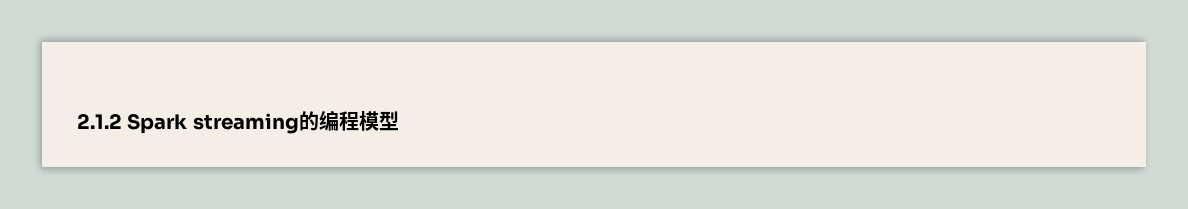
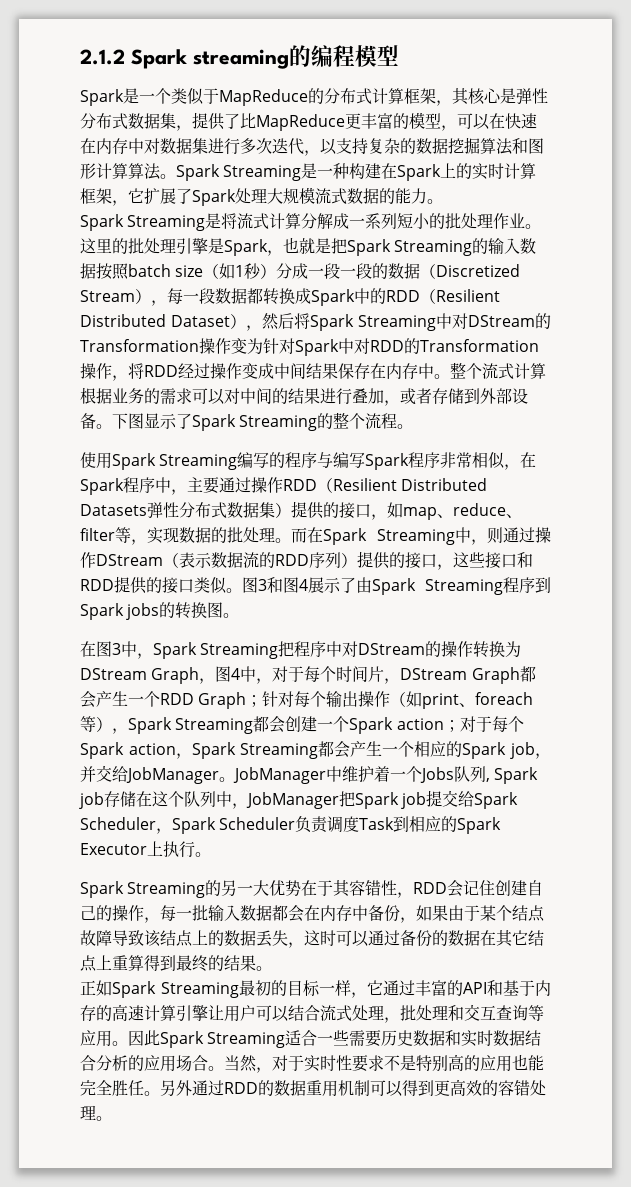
(399, 121) none -> [80,88,548,106] [80,112,537,131] [80,137,544,156] [80,163,537,181] [80,187,443,206] [80,213,542,231] [80,237,537,256] [80,263,521,280] [80,288,500,306] [80,313,551,331] [80,338,539,356] [80,362,546,381] [80,387,528,406] [80,412,414,431] [80,452,537,470] [80,477,488,495] [80,501,522,520] [80,527,551,545] [80,551,533,570] [80,576,551,595] [80,602,240,620] [80,641,522,659] [80,666,536,684] [80,691,534,709] [80,716,524,734] [80,741,551,759] [80,765,539,784] [79,790,519,809] [80,816,502,834] [80,841,211,858] [80,880,544,898] [80,905,545,923] [80,930,544,948] [80,955,272,972] [80,980,551,998] [80,1004,544,1023] [80,1030,542,1048] [80,1054,544,1073] [80,1079,546,1097] [80,1105,112,1121] // Spark是一个类似于MapReduce的分布式计算框架，其核心是弹性分布式数据集，提供了比MapReduce更丰富的模型，可以在快速在内存中对数据集进行多次迭代，以支持复杂的数据挖掘算法和图形计算算法。Spark Streaming是一种构建在Spark上的实时计算框架，它扩展了Spark处理大规模流式数据的能力。 // Spark Streaming是将流式计算分解成一系列短小的批处理作业。这里的批处理引擎是Spark，也就是把Spark Streaming的输入数据按照batch size（如1秒）分成一段一段的数据（Discretized Stream），每一段数据都转换成Spark中的RDD（Resilient Distributed Dataset），然后将Spark Streaming中对DStream的Transformation操作变为针对Spark中对RDD的Transformation操作，将RDD经过操作变成中间结果保存在内存中。整个流式计算根据业务的需求可以对中间的结果进行叠加，或者存储到外部设备。下图显示了Spark Streaming的整个流程。 // 使用Spark Streaming编写的程序与编写Spark程序非常相似，在Spark程序中，主要通过操作RDD（Resilient Distributed Datasets弹性分布式数据集）提供的接口，如map、reduce、filter等，实现数据的批处理。而在Spark Streaming中，则通过操作DStream（表示数据流的RDD序列）提供的接口，这些接口和RDD提供的接口类似。图3和图4展示了由Spark Streaming程序到Spark jobs的转换图。 // 在图3中，Spark Streaming把程序中对DStream的操作转换为DStream Graph，图4中，对于每个时间片，DStream Graph都会产生一个RDD Graph；针对每个输出操作（如print、foreach等），Spark Streaming都会创建一个Spark action；对于每个Spark action，Spark Streaming都会产生一个相应的Spark job，并交给JobManager。JobManager中维护着一个Jobs队列, Spark job存储在这个队列中，JobManager把Spark job提交给Spark Scheduler，Spark Scheduler负责调度Task到相应的Spark Executor上执行。 // Spark Streaming的另一大优势在于其容错性，RDD会记住创建自己的操作，每一批输入数据都会在内存中备份，如果由于某个结点故障导致该结点上的数据丢失，这时可以通过备份的数据在其它结点上重算得到最终的结果。 // 正如Spark Streaming最初的目标一样，它通过丰富的API和基于内存的高速计算引擎让用户可以结合流式处理，批处理和交互查询等应用。因此Spark Streaming适合一些需要历史数据和实时数据结合分析的应用场合。当然，对于实时性要求不是特别高的应用也能完全胜任。另外通过RDD的数据重用机制可以得到更高效的容错处理。

